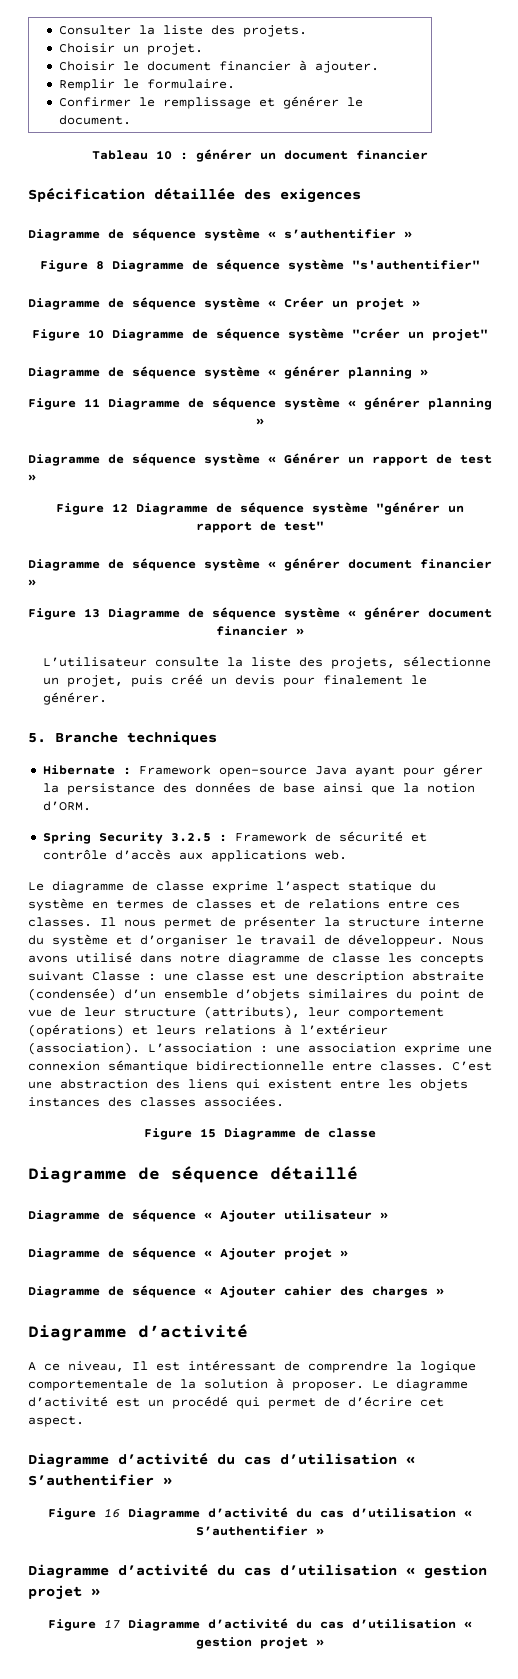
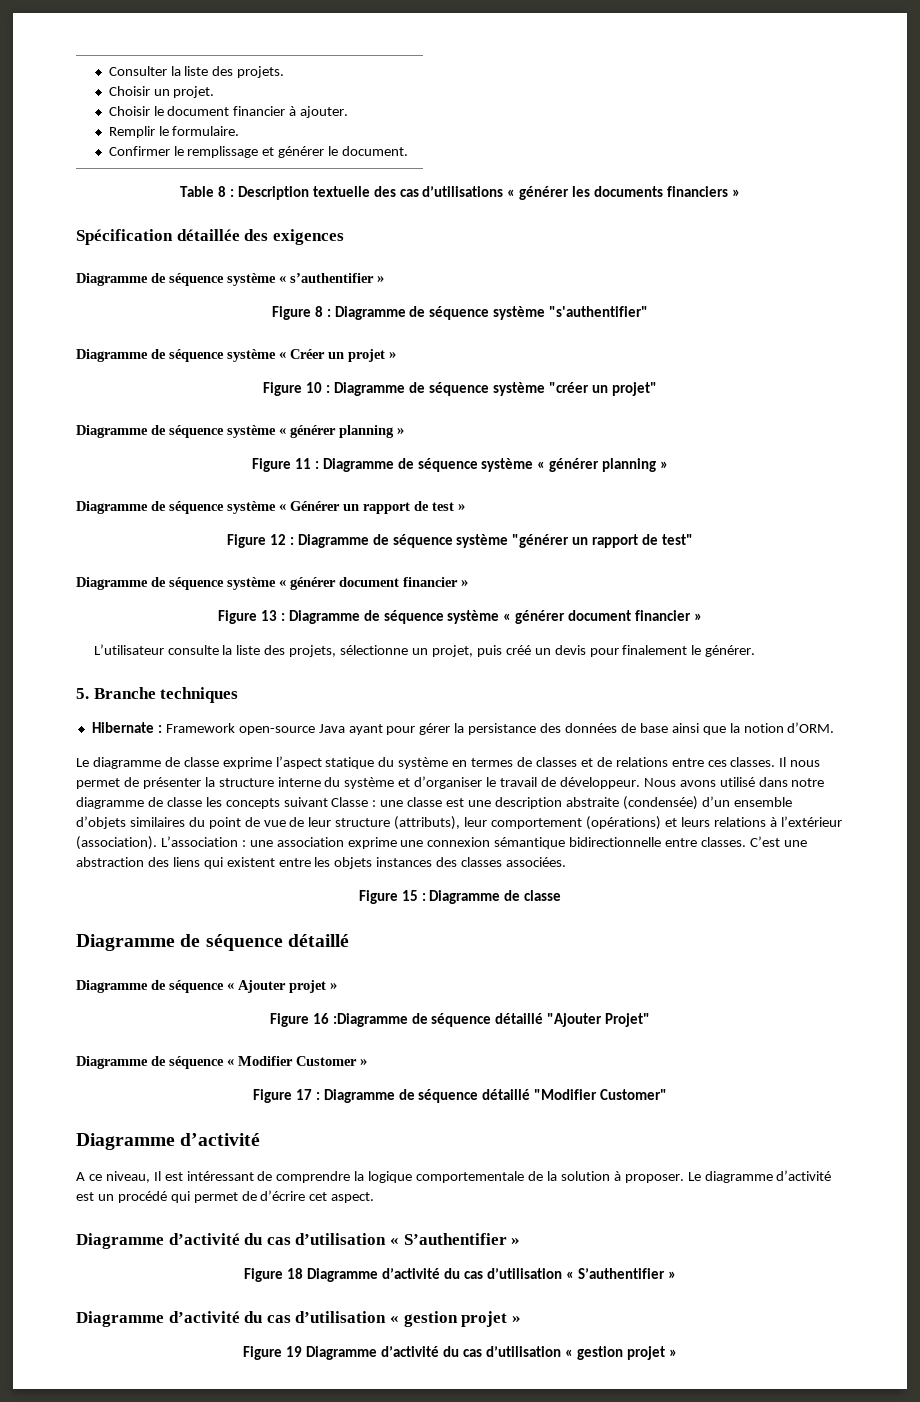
[92,149,428,162] Tableau 10 : générer un document financier -> [180,186,740,200] Table 8 : Description textuelle des cas d’utilisations « générer les documents financiers »
(104, 265) none -> [326,309,331,317] :
(104, 334) none -> [326,385,331,393] :
(100, 402) none -> [314,461,319,469] :
(128, 507) none -> [289,537,294,545] :
(100, 613) none -> [280,613,285,621] :
[42,831,427,844] [42,849,347,862] // Spring Security 3.2.5 : Framework de sécurité et contrôle d’accès aux applications web. -> (835, 727) none
(216, 1133) none -> [421,893,426,901] :
[284,1210,388,1220] [28,1247,348,1260] [28,1285,444,1298] utilisateur » // Diagramme de séquence « Ajouter projet » // Diagramme de séquence « Ajouter cahier des charges » -> [289,980,337,993] [269,1013,651,1027] [76,1056,367,1069] [252,1089,668,1103] projet » // Figure 16 :Diagramme de séquence détaillé "Ajouter Projet" // Diagramme de séquence « Modifier Customer » // Figure 17 : Diagramme de séquence détaillé "Modifier Customer"
[104,1508,120,1518] 16 -> [287,1268,304,1279] 18
[104,1619,120,1629] 17 -> [286,1346,303,1357] 19

